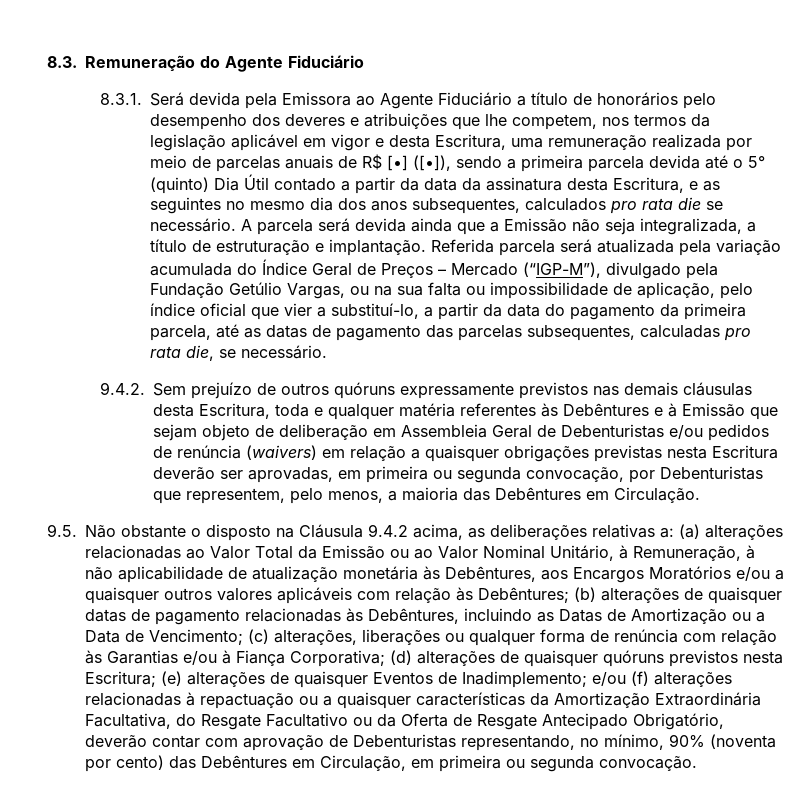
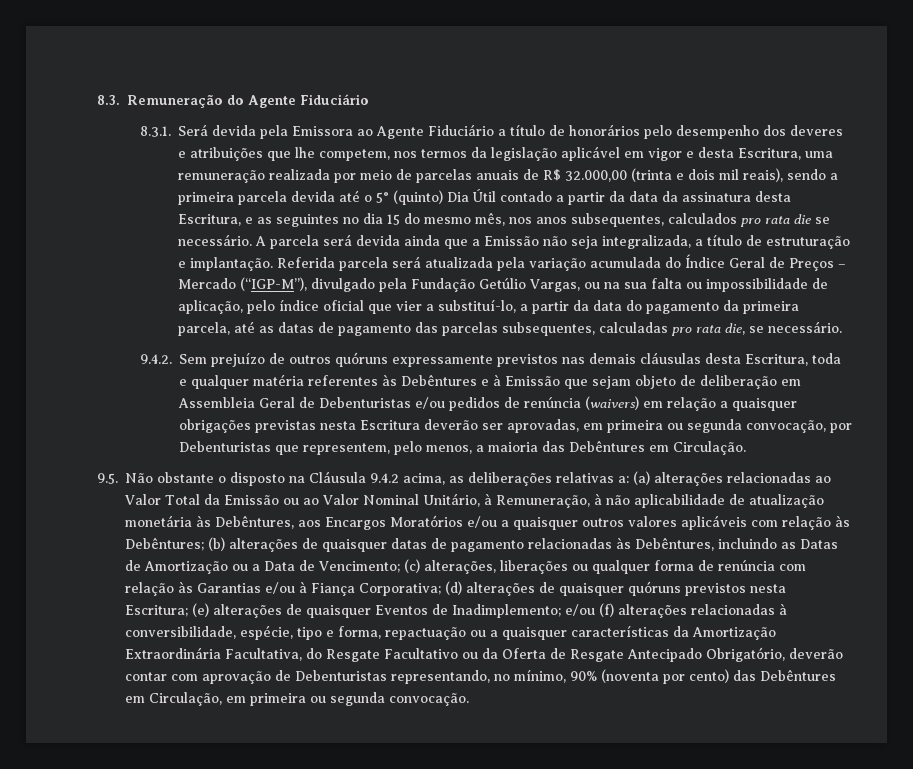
[386,155,451,171] [•] ([•]), -> [564,168,783,182] 32.000,00 (trinta e dois mil reais),
[249,197,366,211] mesmo dia dos -> [362,212,532,226] dia 15 do mesmo mês, nos
(195, 699) none -> [124,625,381,640] conversibilidade, espécie, tipo e forma,

